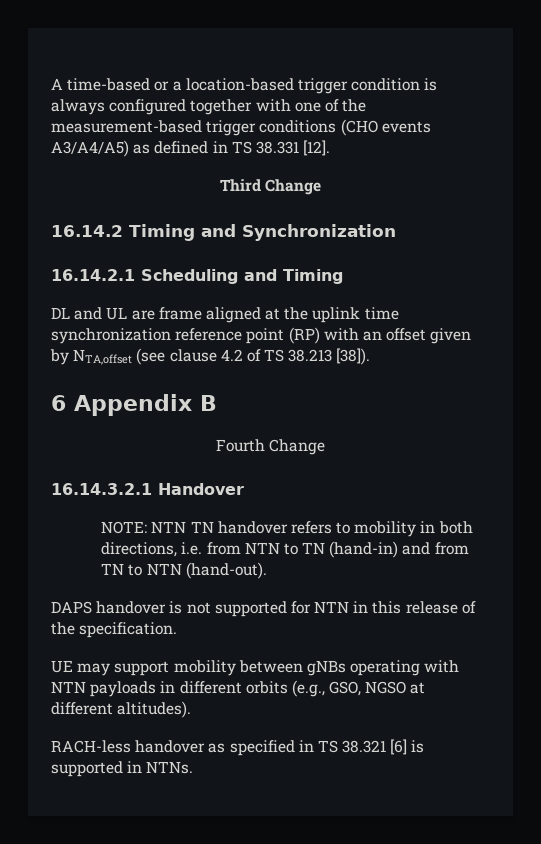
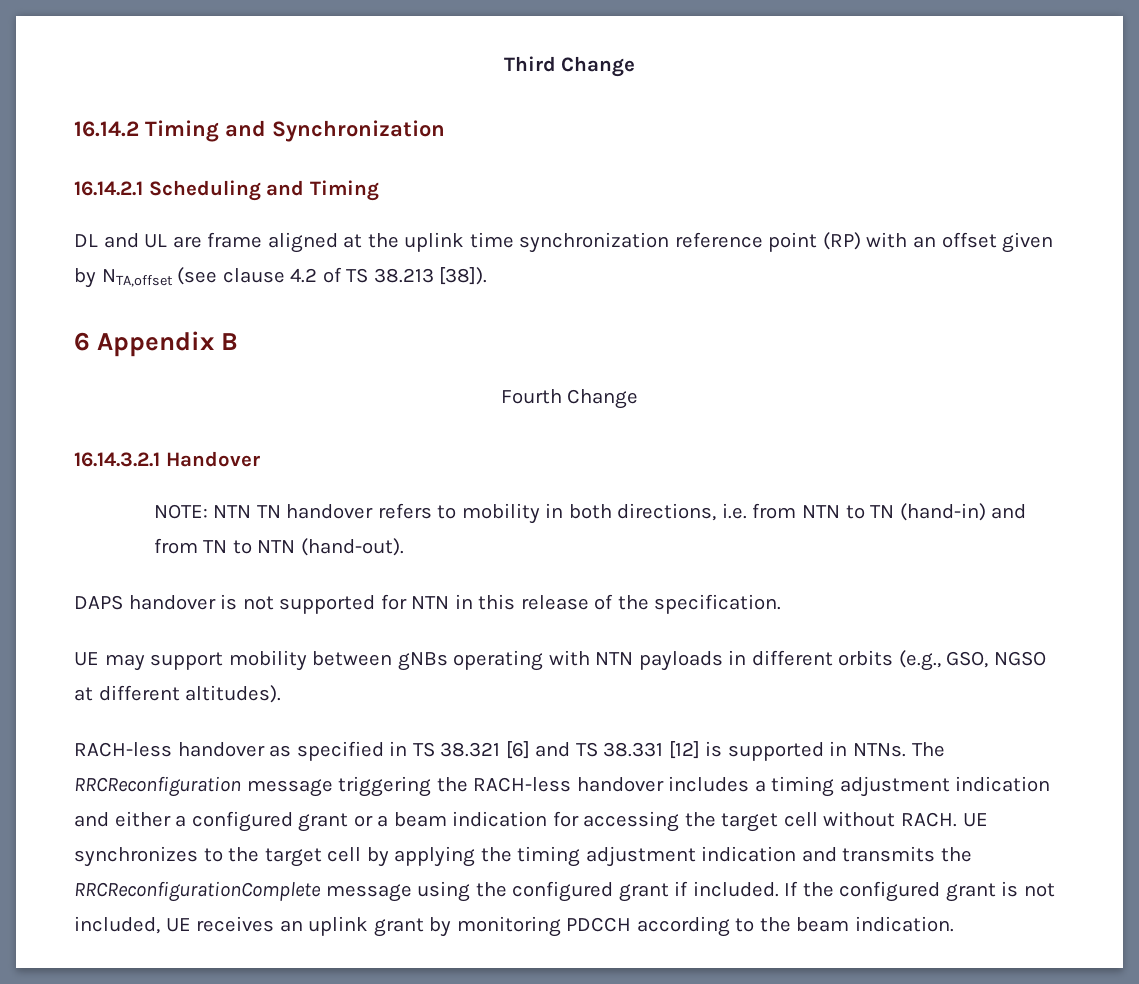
[51,78,438,94] [51,99,367,115] [51,119,431,136] [51,140,331,157] A time-based or a location-based trigger condition is always configured together with one of the measurement-based trigger conditions (CHO events A3/A4/A5) as defined in TS 38.331 [12]. // -> (503, 64) none
[411,740,425,753] [51,761,194,777] is supported in NTNs. -> [535,741,945,761] [74,776,1051,797] [74,811,988,832] [74,846,972,867] [74,881,1055,902] [74,916,954,937] and TS 38.331 [12] is supported in NTNs. The RRCReconfiguration message triggering the RACH-less handover includes a timing adjustment indication and either a configured grant or a beam indication for accessing the target cell without RACH. UE synchronizes to the target cell by applying the timing adjustment indication and transmits the RRCReconfigurationComplete message using the configured grant if included. If the configured grant is not included, UE receives an uplink grant by monitoring PDCCH according to the beam indication.

